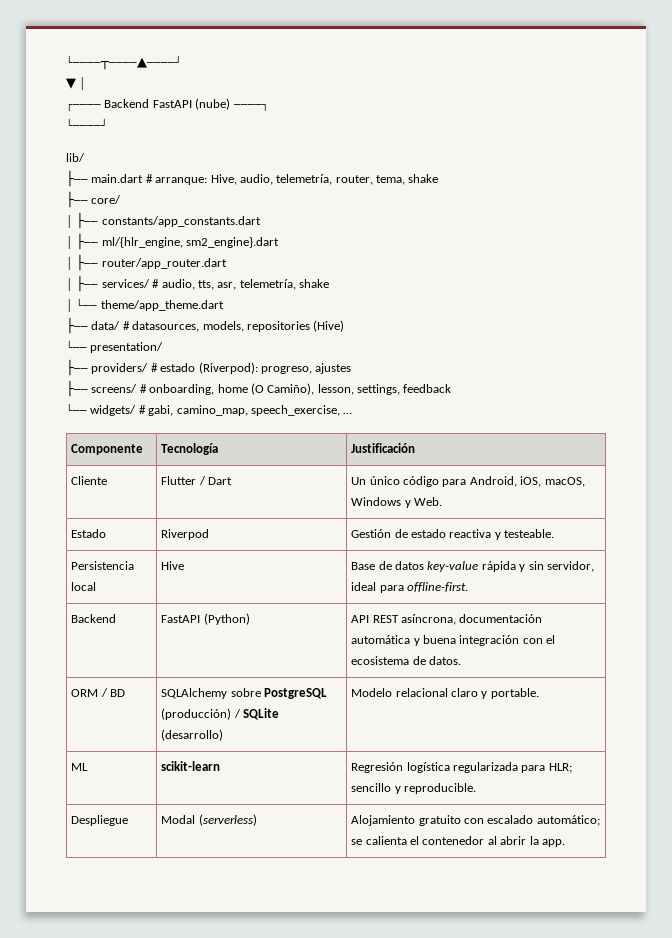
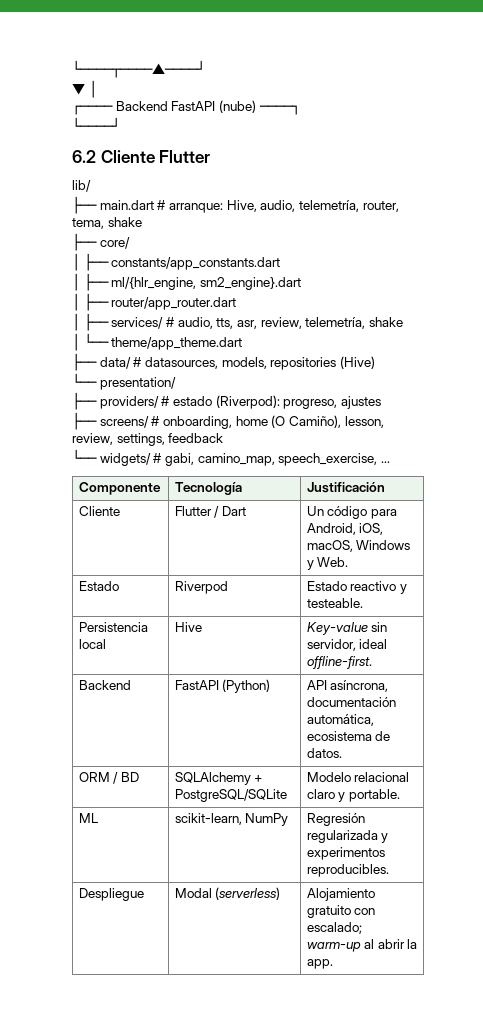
(108, 123) none -> [72,150,211,163] // 6.2 Cliente Flutter
(237, 286) none -> [260,317,302,329] review,
(354, 389) none -> [72,433,113,445] review,
[369,476,400,485] único -> (324, 511) none
[351,529,492,538] Gestión de estado reactiva -> [306,581,397,591] Estado reactivo
[351,561,526,572] Base de datos key-value rápida y -> [306,622,368,635] Key-value
[379,585,404,593] para -> (388, 644) none
[372,615,399,623] REST -> (327, 685) none
[351,635,556,646] automática y buena integración con el -> [306,714,374,726] automática,
[230,688,328,699] [161,708,280,720] [161,729,224,741] sobre PostgreSQL (producción) / SQLite (desarrollo) -> [254,775,263,782] [174,789,287,802] + PostgreSQL/SQLite
[161,761,221,771] scikit-learn -> [174,813,289,826] scikit-learn, NumPy
[406,762,572,773] [351,783,477,794] logística regularizada para HLR; sencillo y reproducible. -> [306,830,389,843] [306,847,385,860] [306,864,389,877] regularizada y experimentos reproducibles.
[487,815,600,826] [351,836,485,845] escalado automático; se calienta el contenedor -> [306,922,362,934] [306,942,361,952] escalado; warm-up

